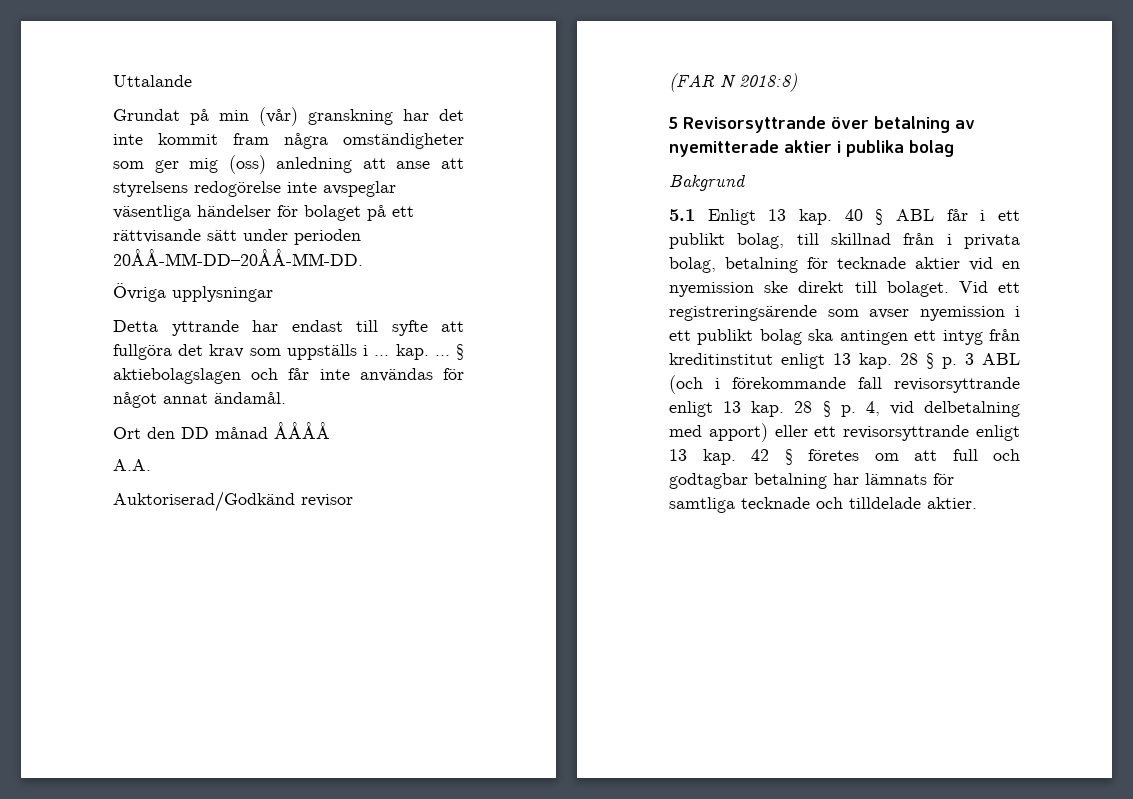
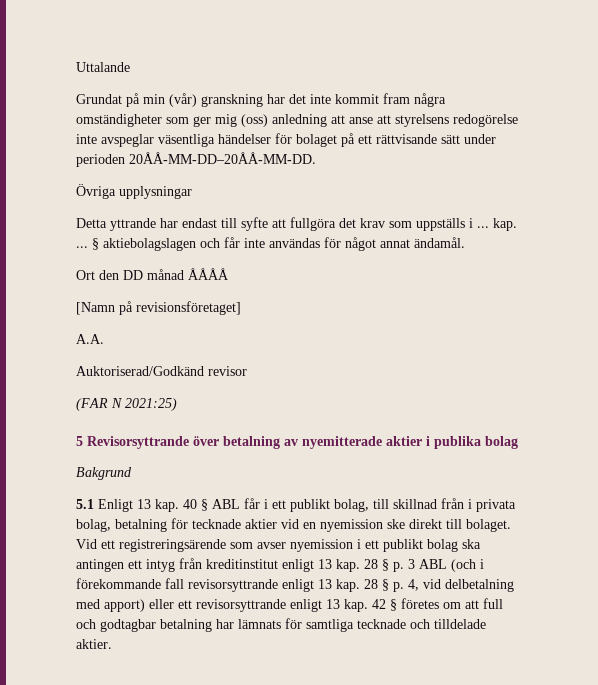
(330, 430) none -> [76,301,241,315] // [Namn på revisionsföretaget]
[739,73,797,92] 2018:8) -> [125,398,177,411] 2021:25)

